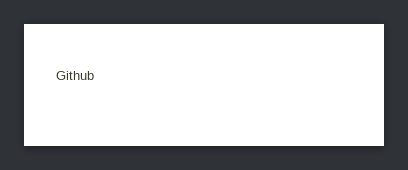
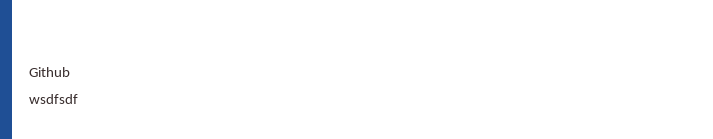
(94, 75) none -> [29,94,78,104] // wsdfsdf

